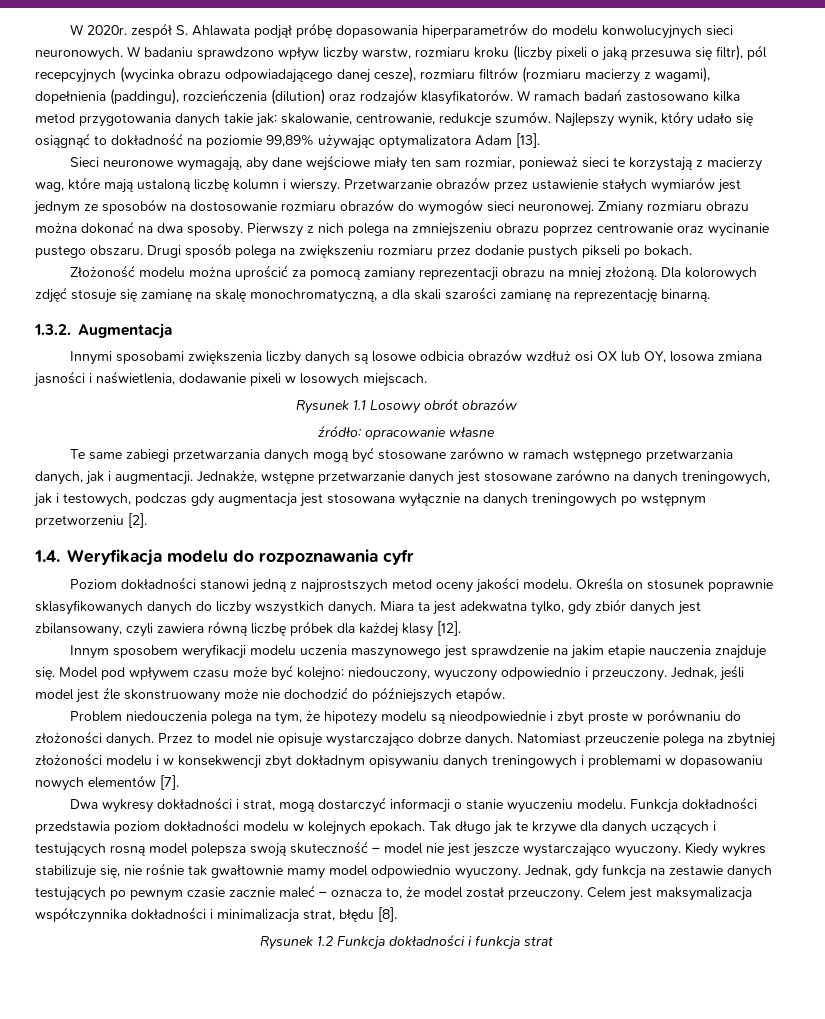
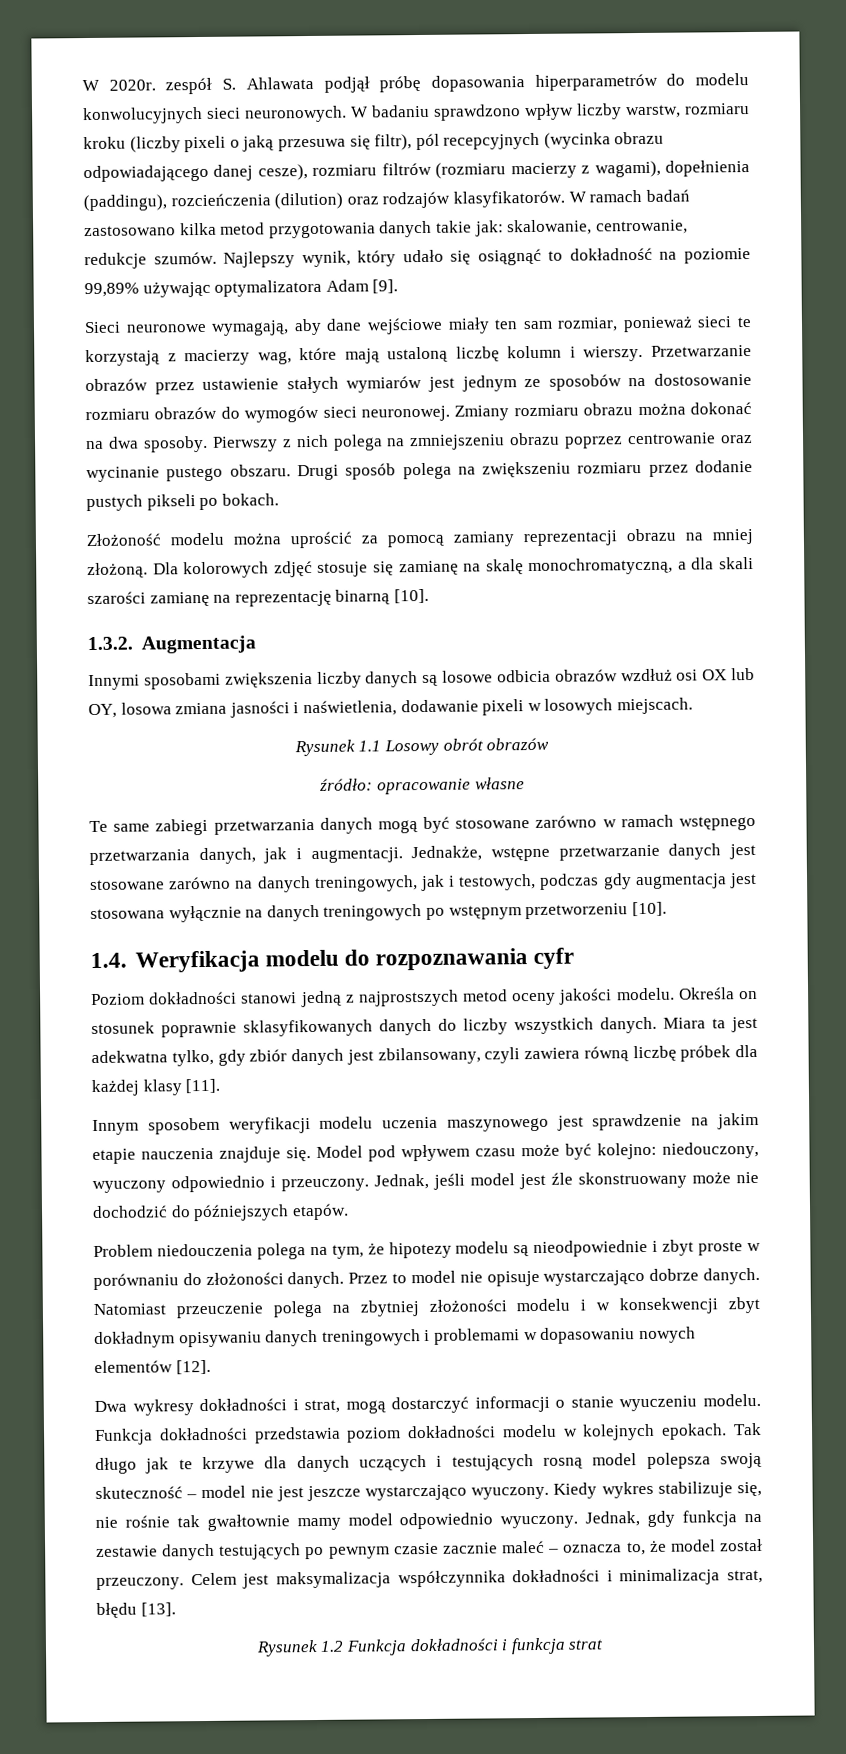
[516,133,540,148] [13]. -> [372,279,399,294] [9].
[661,289,710,302] binarną. -> [335,588,429,605] binarną [10].
[128,513,147,528] [2]. -> [631,901,667,917] [10].
[437,621,461,636] [12]. -> [185,1078,221,1094] [11].
[160,775,179,790] [7]. -> [175,1359,211,1375] [12].
[378,907,397,922] [8]. -> [140,1602,176,1617] [13].

